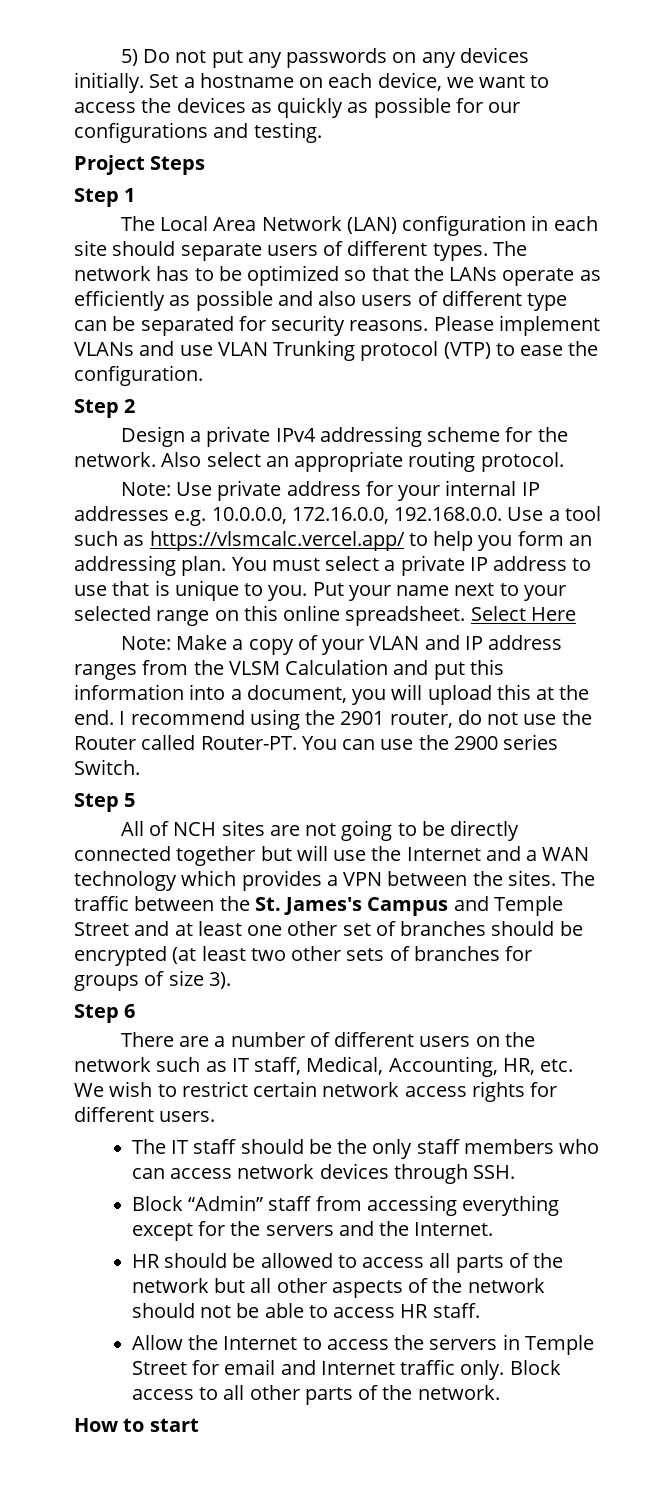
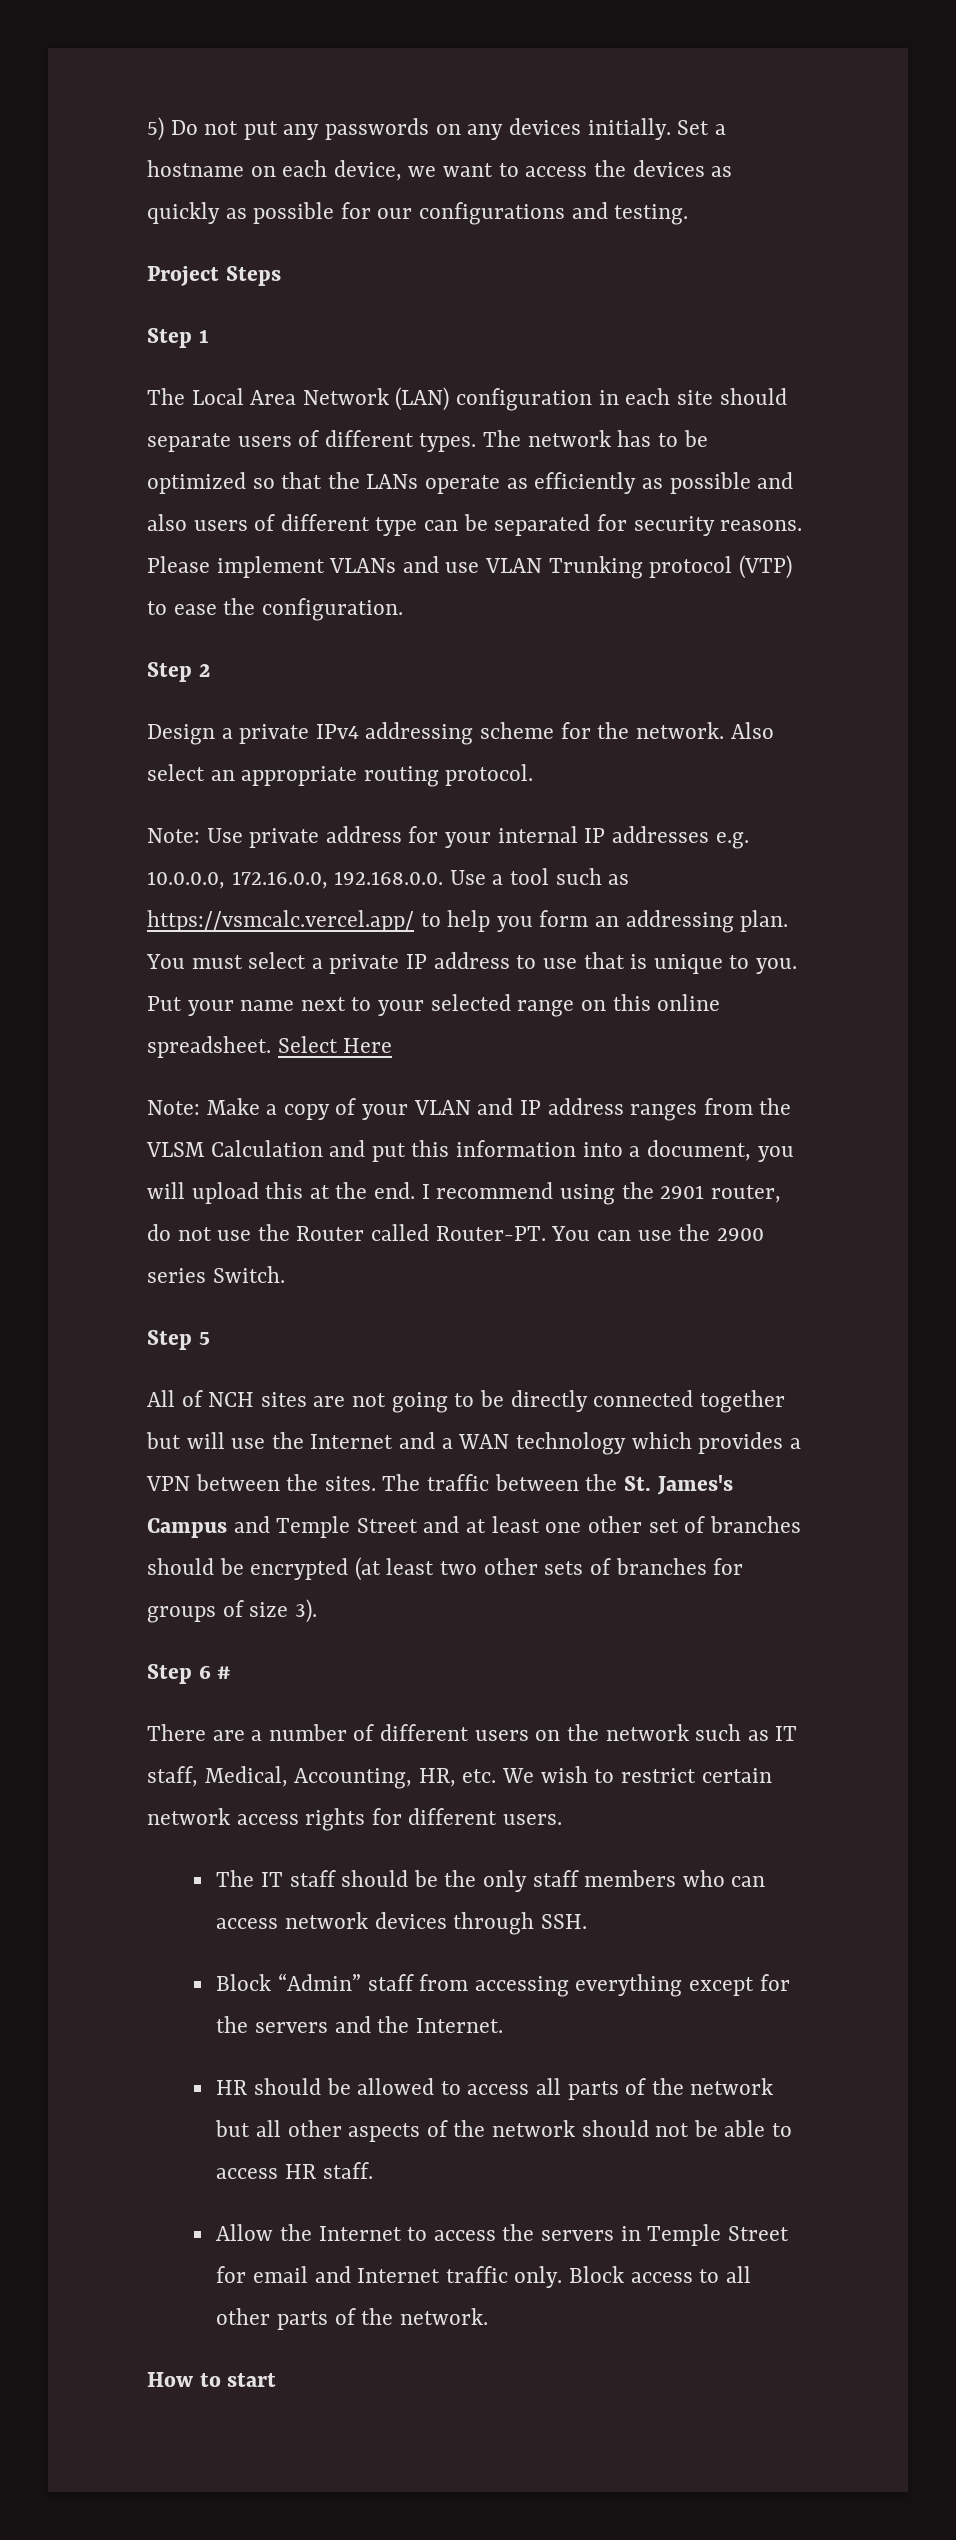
[149,531,405,551] https://vlsmcalc.vercel.app/ -> [147,910,414,932] https://vsmcalc.vercel.app/
(136, 1011) none -> [217,1666,232,1679] #

